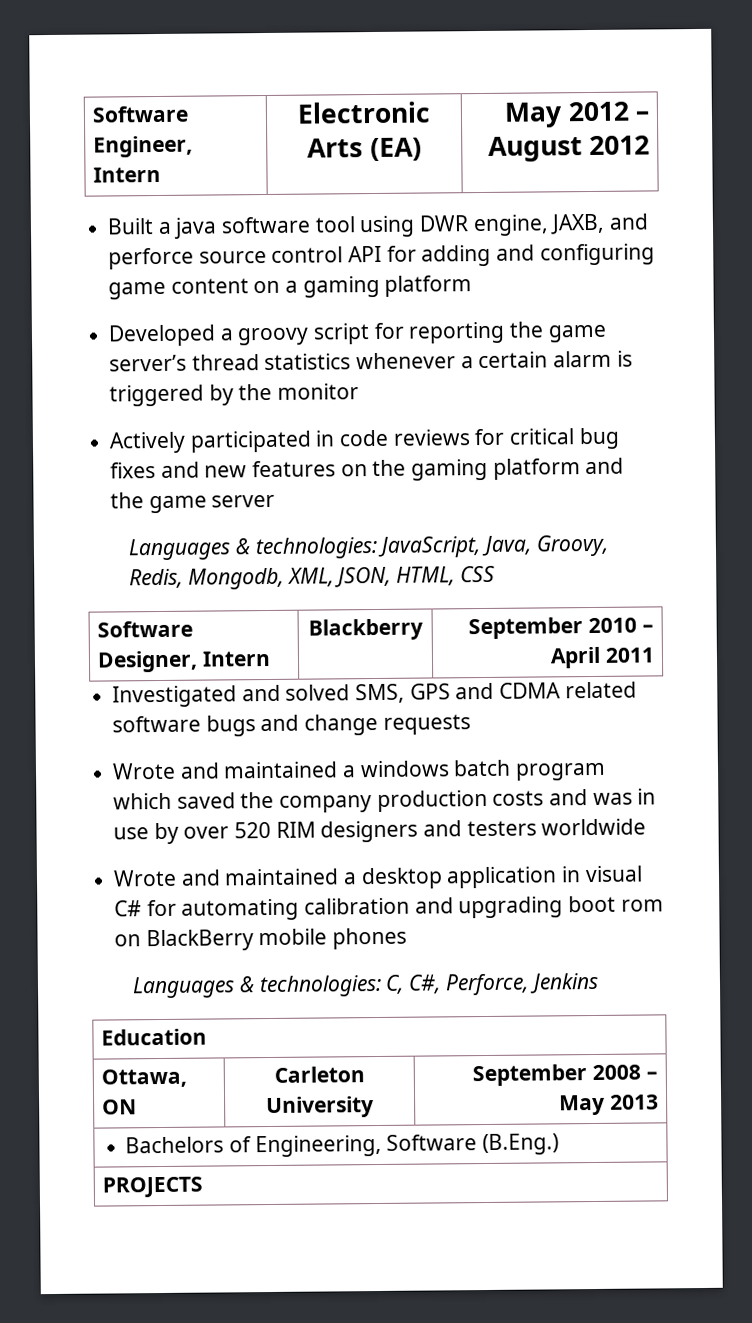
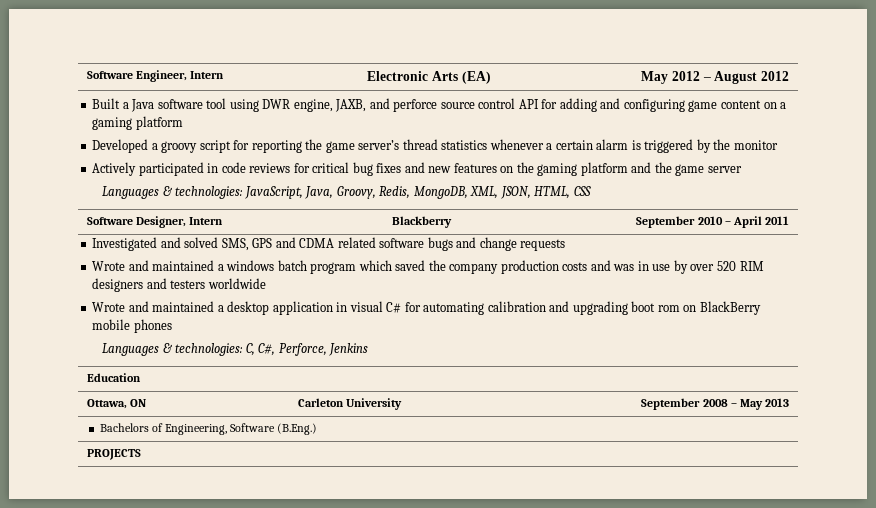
[173,217,218,239] java -> [131,99,155,112] Java
[188,567,285,590] Mongodb, -> [413,186,468,199] MongoDB,

